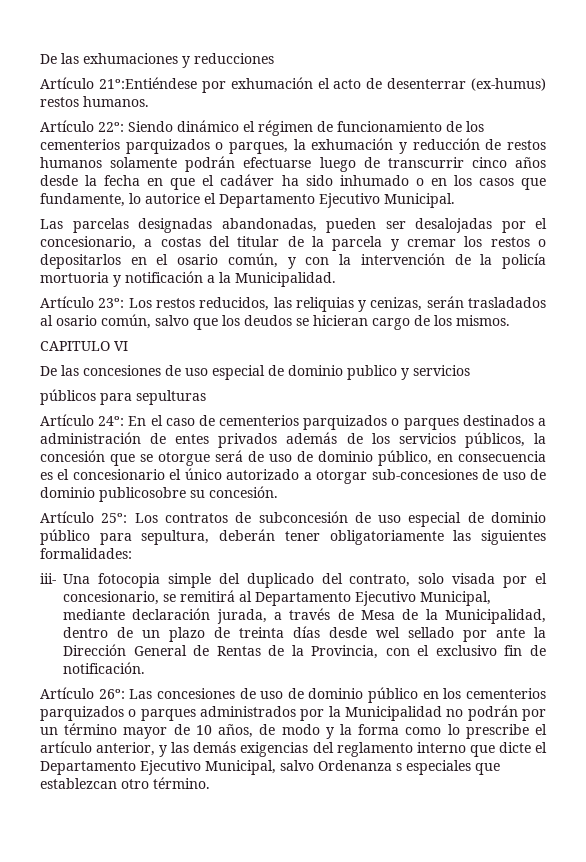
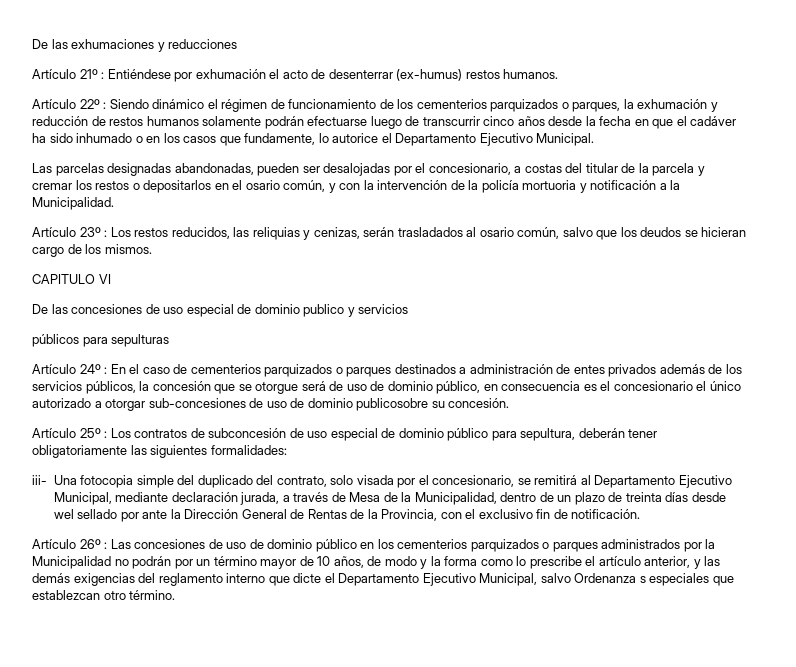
[98,77,197,89] 21º:Entiéndese -> [79,69,171,79] 21º : Entiéndese
[98,122,124,132] 22º: -> [79,99,107,109] 22º :
[98,298,125,308] 23º: -> [79,227,108,237] 23º :
[98,416,125,426] 24º: -> [79,364,108,374] 24º :
[101,513,128,523] 25º: -> [79,428,108,438] 25º :
[98,689,125,699] 26º: -> [79,539,108,549] 26º :

